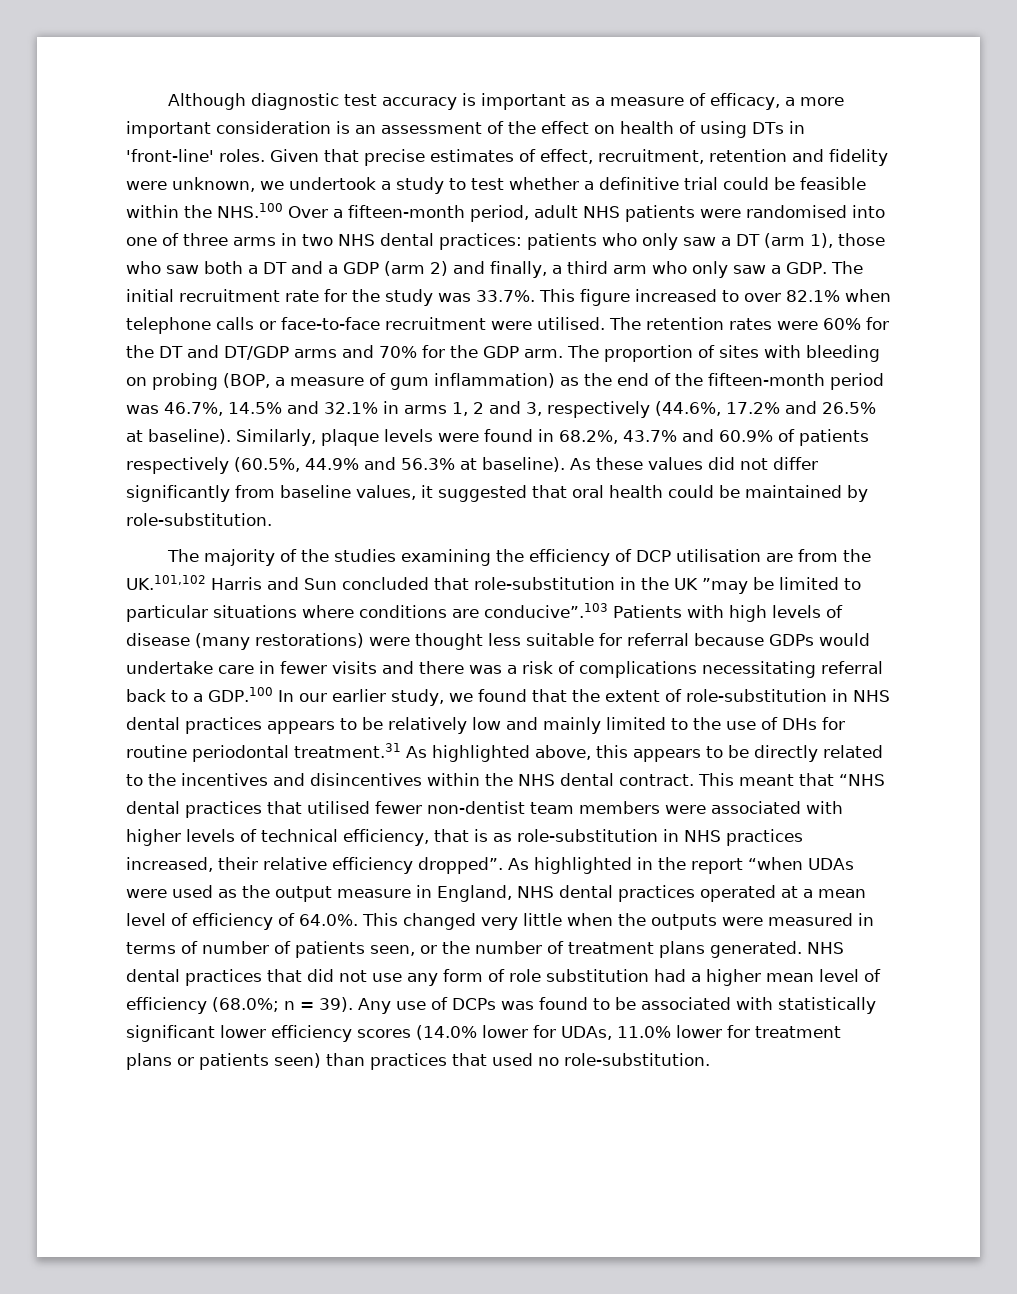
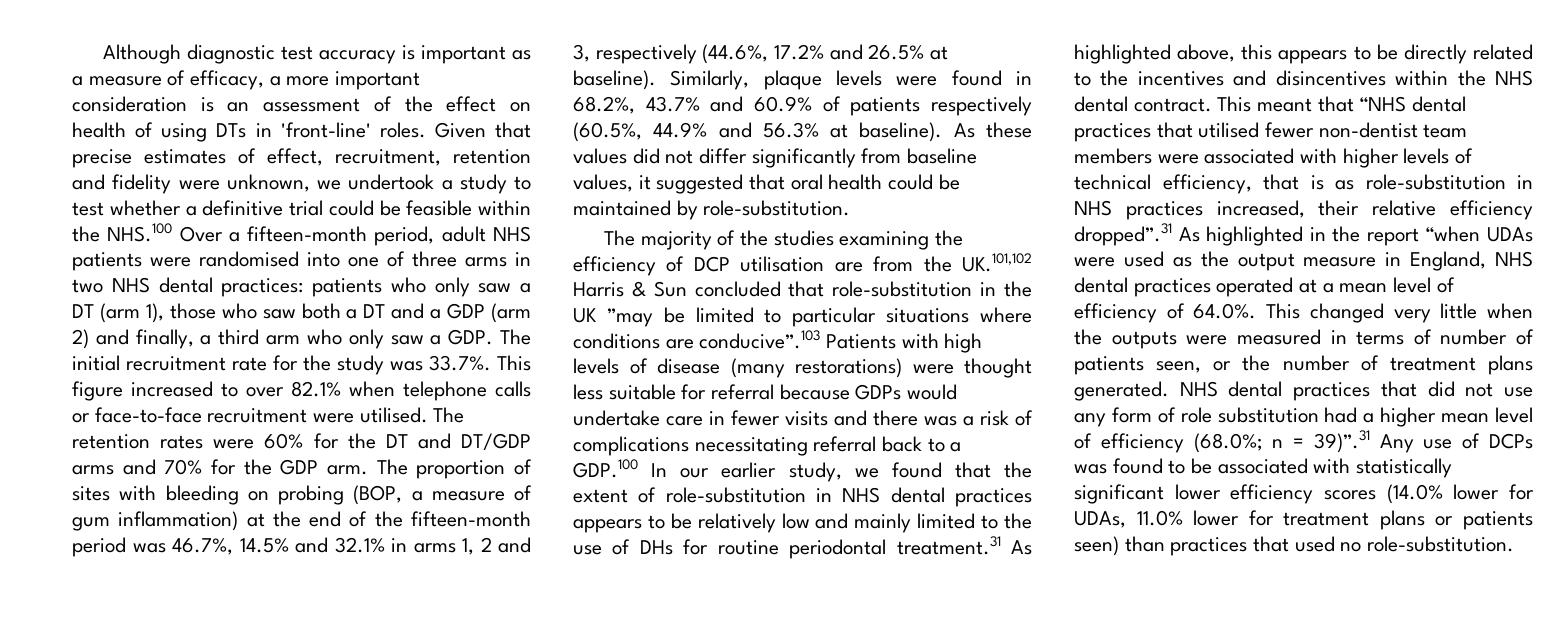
[560,377,579,386] as -> [246,513,265,527] at
[267,577,299,590] and -> [631,281,646,297] &
[418,857,503,874] dropped”. -> [1074,223,1172,246] dropped”.31
[319,997,353,1012] 39). -> [1313,430,1370,453] 39)”.31

